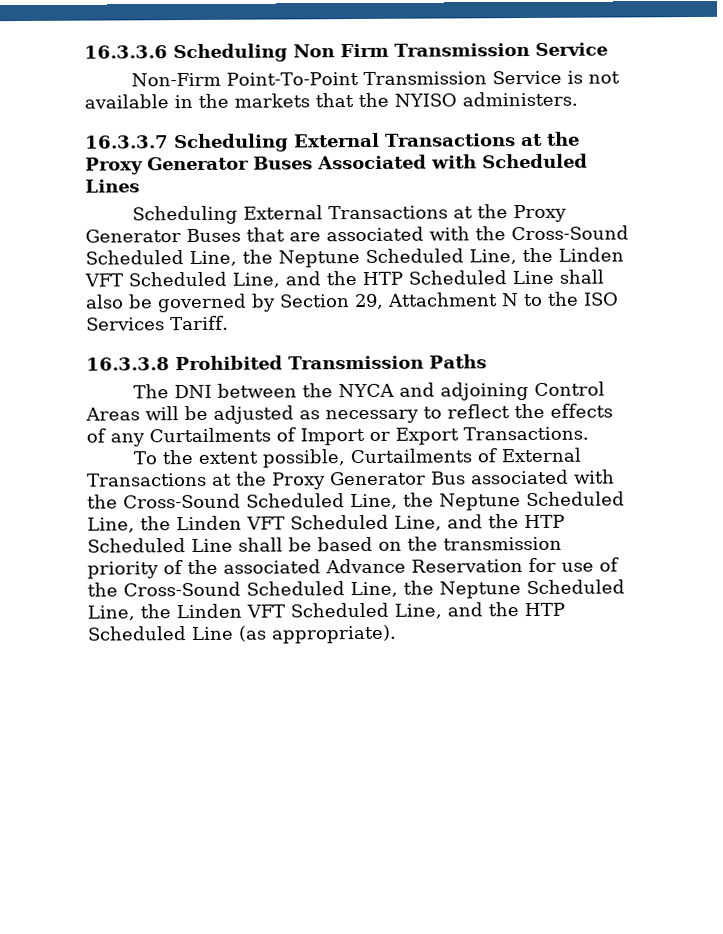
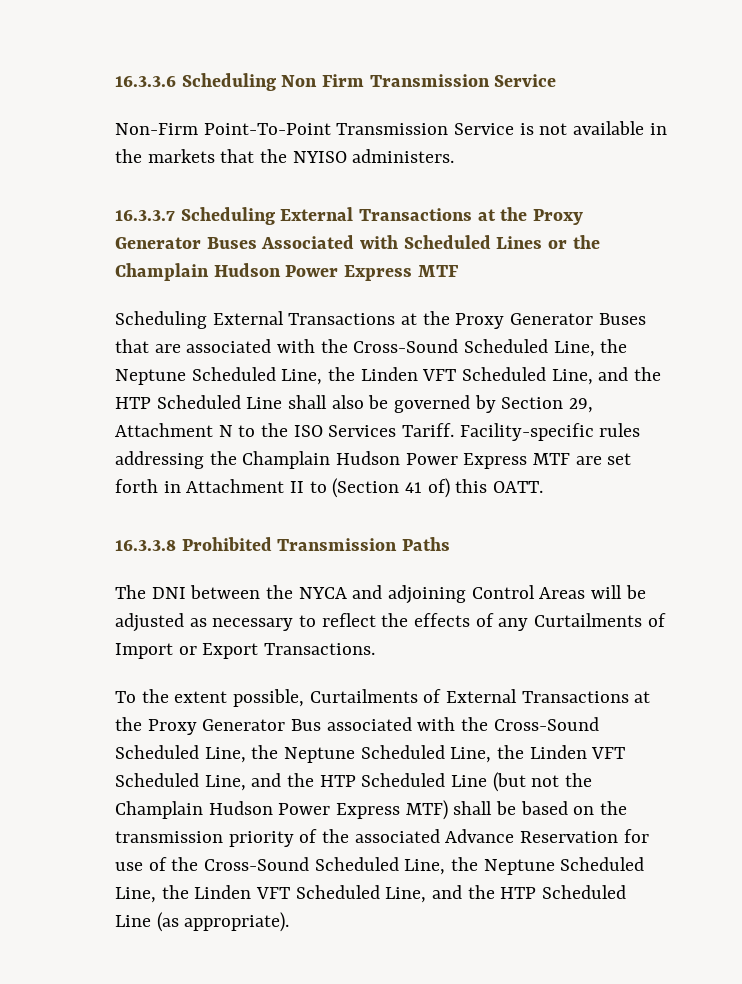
(140, 186) none -> [548,235,600,249] [115,263,458,281] or the Champlain Hudson Power Express MTF
(229, 323) none -> [459,423,641,441] [115,451,632,469] [115,478,544,498] Facility-specific rules addressing the Champlain Hudson Power Express MTF are set forth in Attachment II to (Section 41 of) this OATT.
(233, 545) none -> [492,772,593,792] [115,800,448,820] (but not the Champlain Hudson Power Express MTF)

